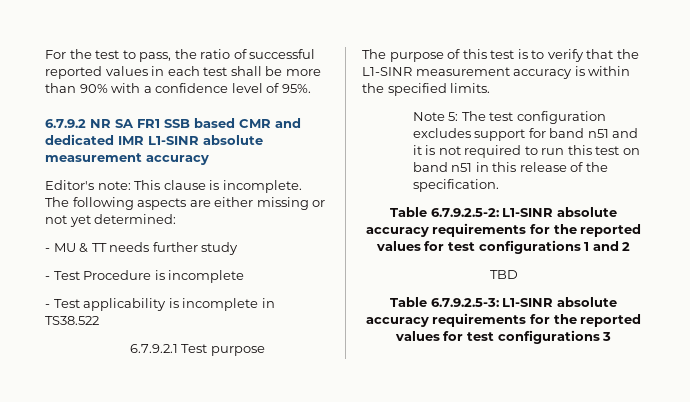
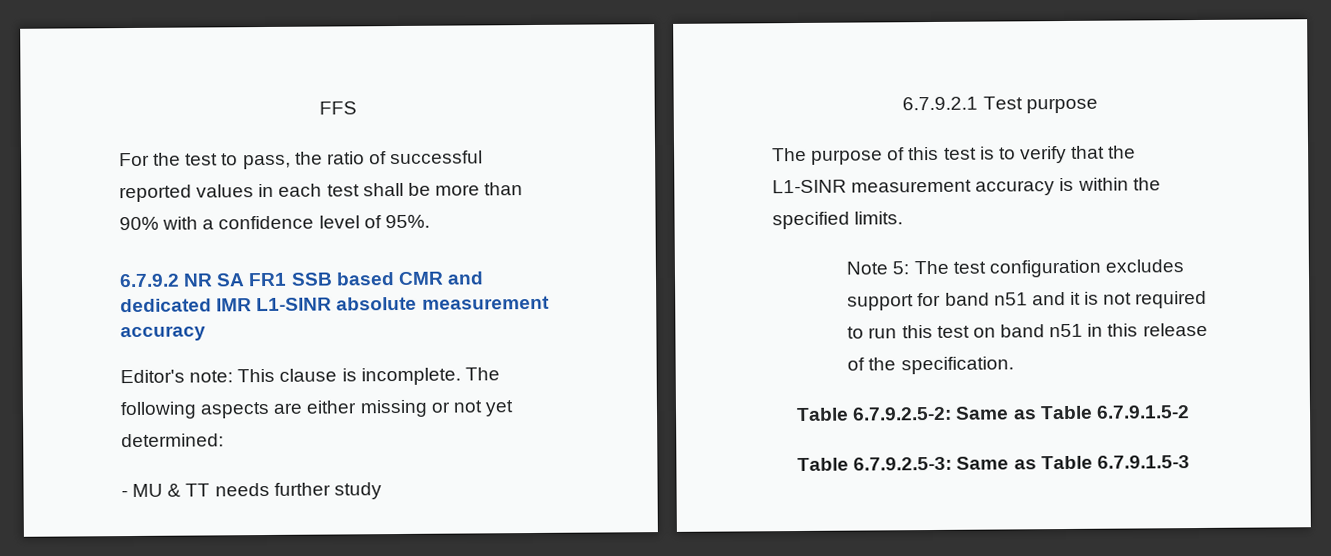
(45, 54) none -> [318,101,357,115] FFS //
[45,270,245,283] [45,298,275,311] [45,316,99,325] // - Test Procedure is incomplete // - Test applicability is incomplete in TS38.522 -> (382, 491) none
[502,207,617,217] [365,223,642,237] [375,240,631,254] [489,270,518,279] [390,297,617,307] [365,313,642,327] [394,330,612,344] L1-SINR absolute accuracy requirements for the reported values for test configurations 1 and 2 // TBD // Table 6.7.9.2.5-3: L1-SINR absolute accuracy requirements for the reported values for test configurations 3 -> [955,405,1190,420] [797,455,1190,472] Same as Table 6.7.9.1.5-2 // Table 6.7.9.2.5-3: Same as Table 6.7.9.1.5-3

